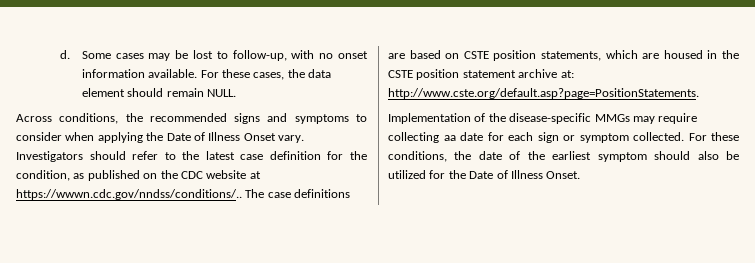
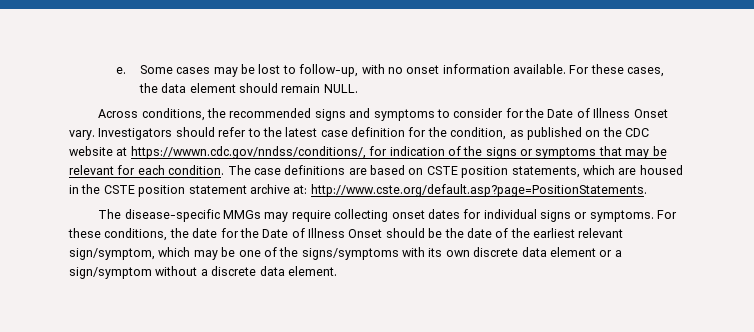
[59,50,70,59] d. -> [116,67,127,74] e.
[65,132,143,143] when applying -> [505,108,524,118] for
[16,189,242,200] https://wwwn.cdc.gov/nndss/conditions/.. -> [130,146,667,159] [69,165,225,175] https://wwwn.cdc.gov/nndss/conditions/, for indication of the signs or symptoms that may be relevant for each condition.
[388,113,506,124] Implementation of the -> [98,209,122,219] The
[443,132,684,143] aa date for each sign or symptom collected. -> [391,209,654,222] onset dates for individual signs or symptoms.
[509,151,739,162] [388,170,581,179] of the earliest symptom should also be utilized for the Date of Illness Onset. -> [220,228,624,238] [69,247,622,260] [69,266,337,279] for the Date of Illness Onset should be the date of the earliest relevant sign/symptom, which may be one of the signs/symptoms with its own discrete data element or a sign/symptom without a discrete data element.

